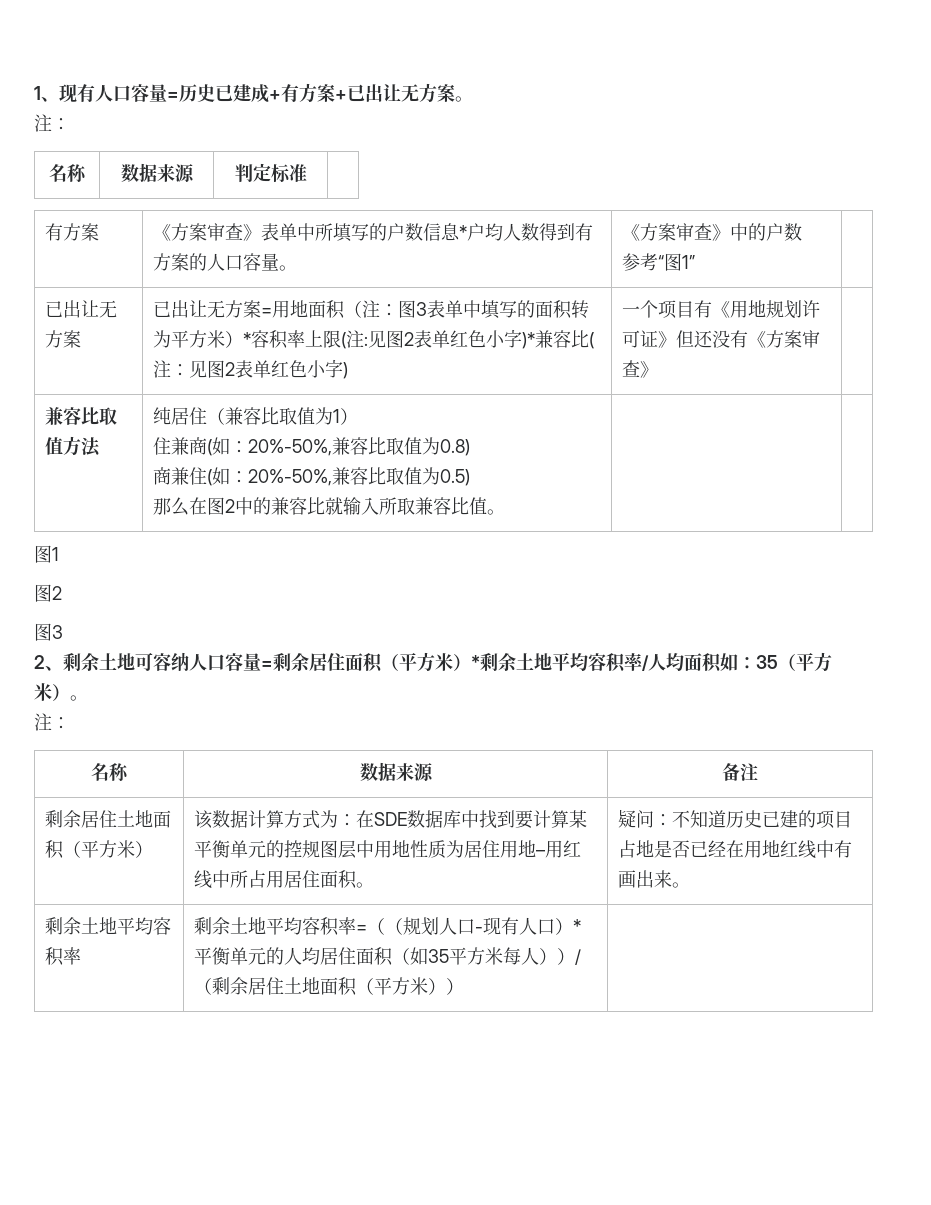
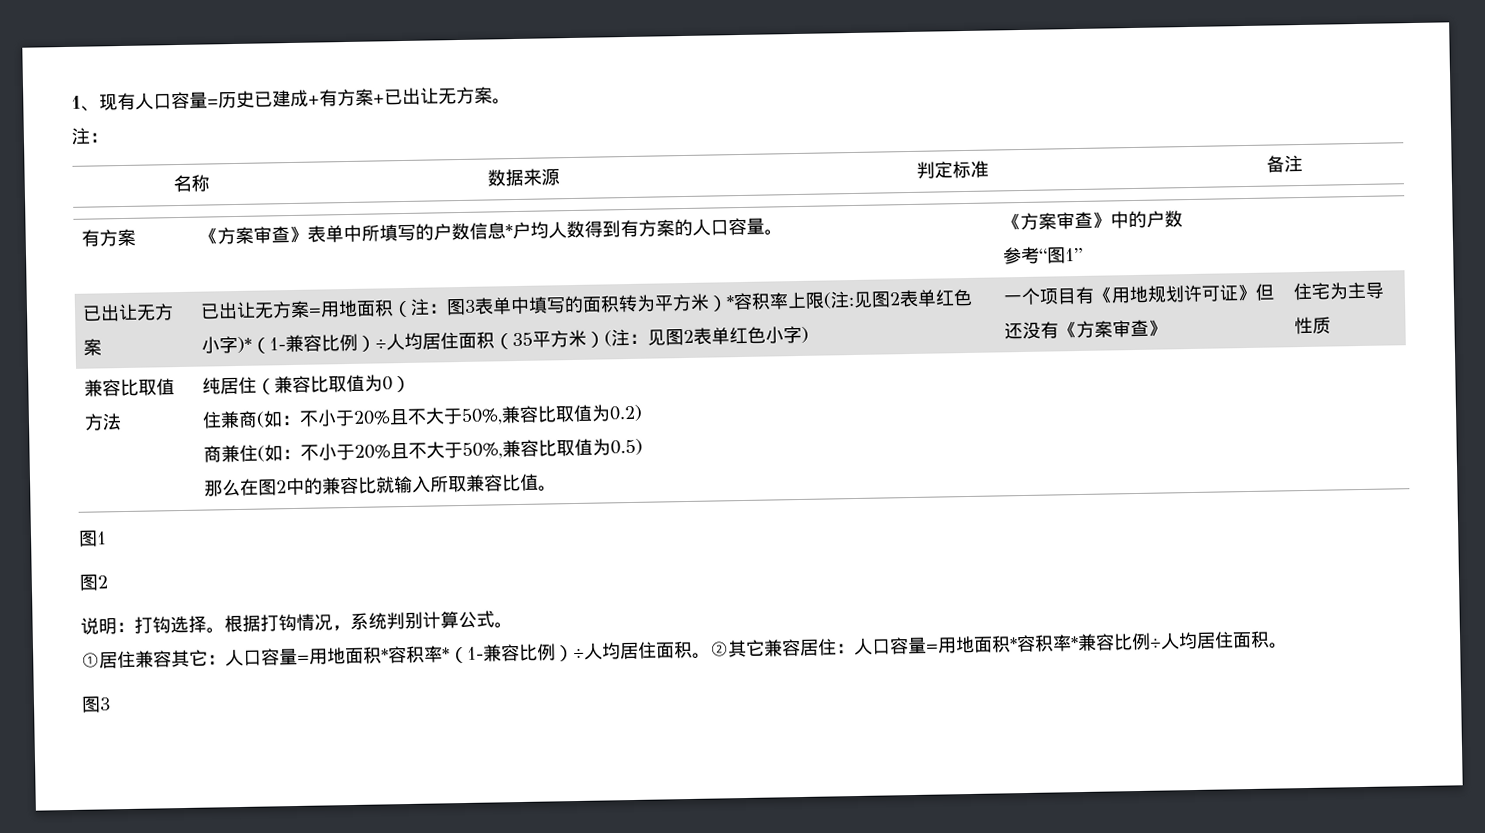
(307, 173) none -> [1266,154,1303,173] 备注
[534,330,589,348] 兼容比 -> [251,329,606,354] （1-兼容比例）÷人均居住面积（35平方米）
(658, 369) none -> [1293,281,1386,301] [1294,316,1332,335] 住宅为主导性质
[332,409,340,423] 1 -> [382,376,394,391] 0
[247,437,470,456] 20%-50%,兼容比取值为0.8) -> [299,404,644,427] 不小于20%且不大于50%,兼容比取值为0.2)
[247,469,332,486] 20%-50%, -> [300,441,504,461] 不小于20%且不大于50%,
[34,623,63,641] [34,652,832,673] [34,683,88,701] [34,713,70,731] [91,763,129,781] [359,762,434,781] [722,763,758,781] [44,810,171,828] [44,840,153,859] [193,810,587,829] [193,840,581,859] [193,870,374,889] [617,809,852,829] [617,840,852,859] [617,870,690,888] [44,917,171,935] [44,947,81,966] [193,917,581,936] [193,947,581,966] [193,977,464,996] 图3 // 2、剩余土地可容纳人口容量=剩余居住面积（平方米）*剩余土地平均容积率/人均面积如：35（平方米）。 // 注： // 名称 | 数据来源 | 备注 // 剩余居住土地面积（平方米） | 该数据计算方式为：在SDE数据库中找到要计算某平衡单元的控规图层中用地性质为居住用地–用红线中所占用居住面积。 | 疑问：不知道历史已建的项目占地是否已经在用地红线中有画出来。 // 剩余土地平均容积率 | 剩余土地平均容积率=（（规划人口-现有人口）*平衡单元的人均居住面积（如35平方米每人））/（剩余居住土地面积（平方米）） | -> [80,610,513,635] [81,630,1288,669] [81,696,111,713] 说明：打钩选择。根据打钩情况，系统判别计算公式。 // ①居住兼容其它：人口容量=用地面积*容积率*（1-兼容比例）÷人均居住面积。②其它兼容居住：人口容量=用地面积*容积率*兼容比例÷人均居住面积。 // 图3

